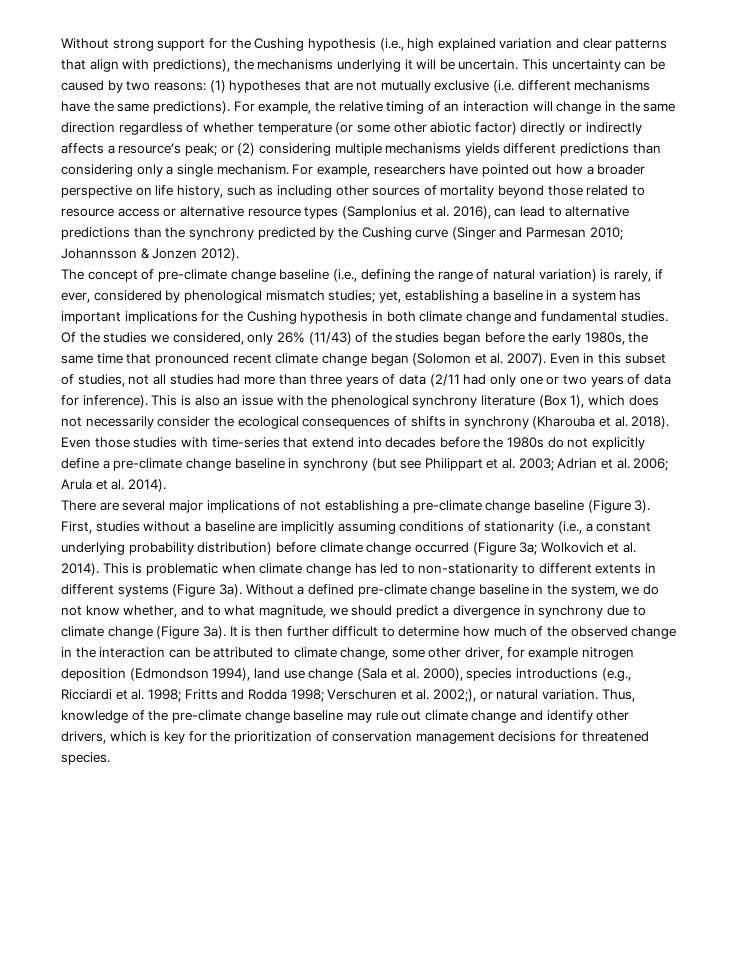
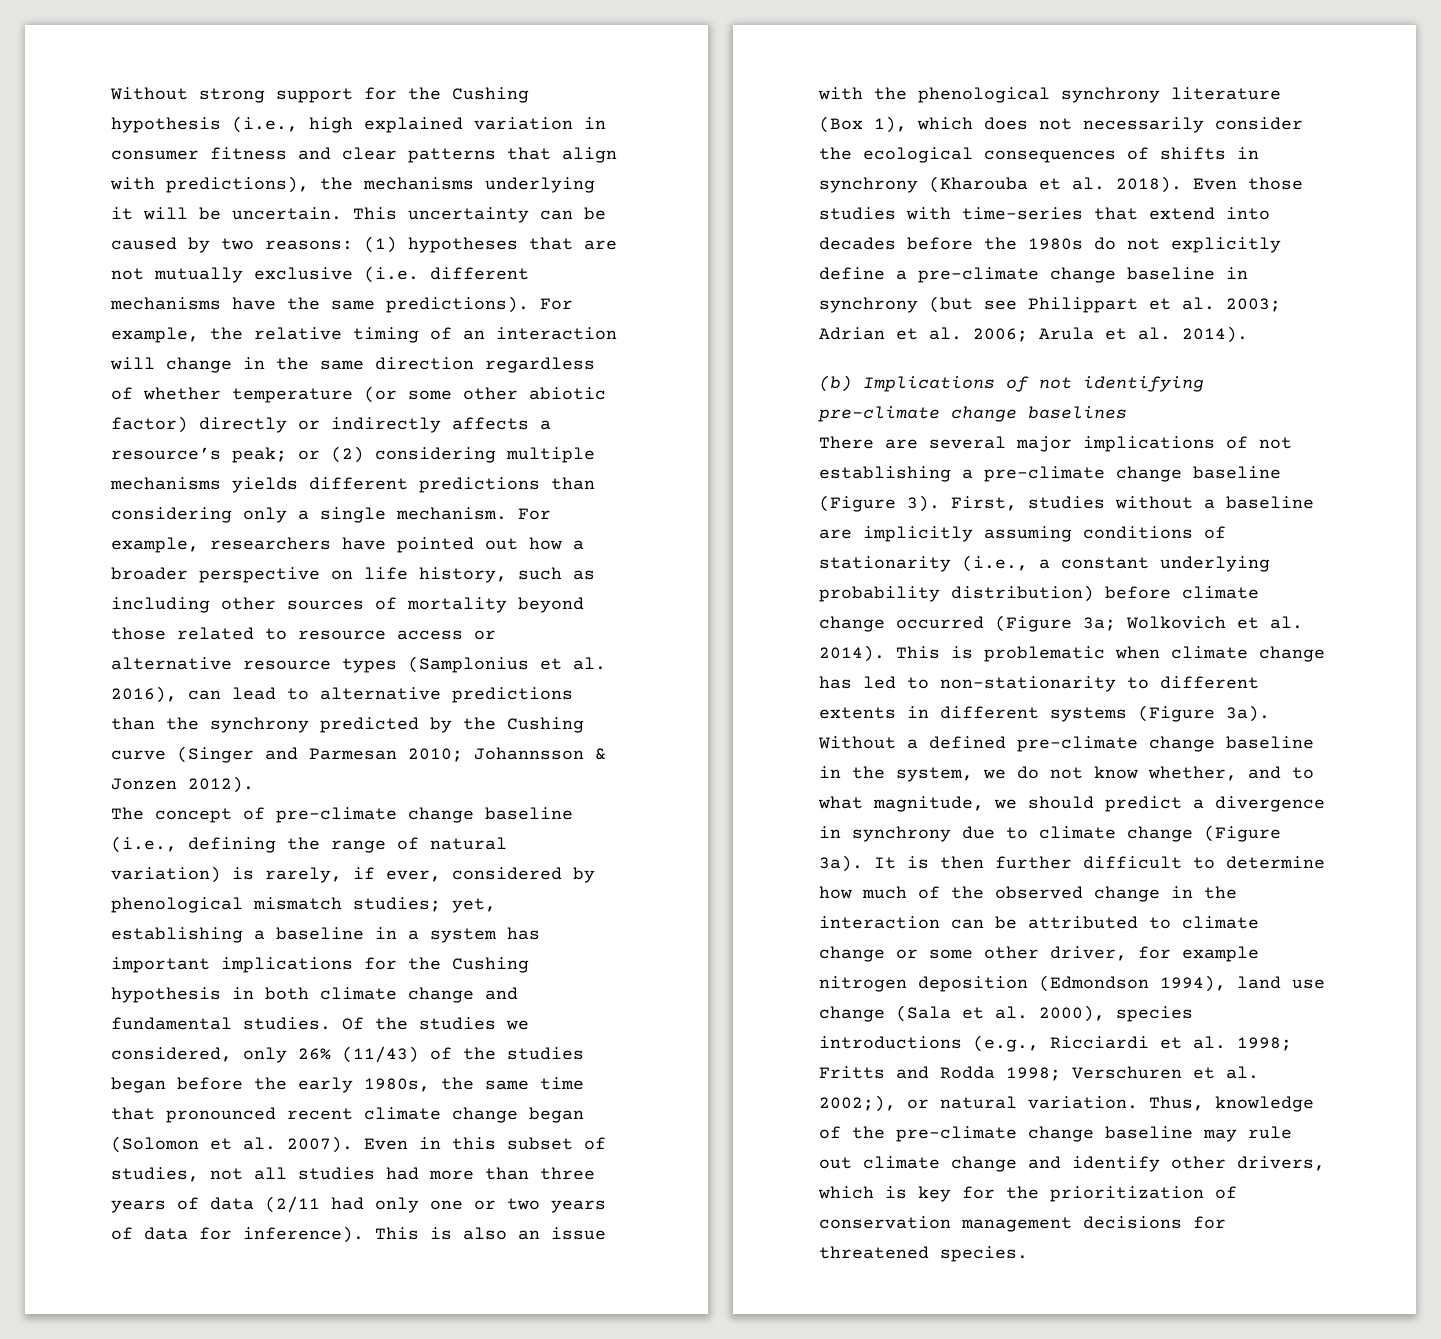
(553, 43) none -> [584,117,606,129] [111,147,287,160] in consumer fitness
(166, 485) none -> [819,375,1204,392] [818,406,1127,422] // (b) Implications of not identifying pre-climate change baselines
[340,647,389,660] change, -> [819,946,918,962] change or

